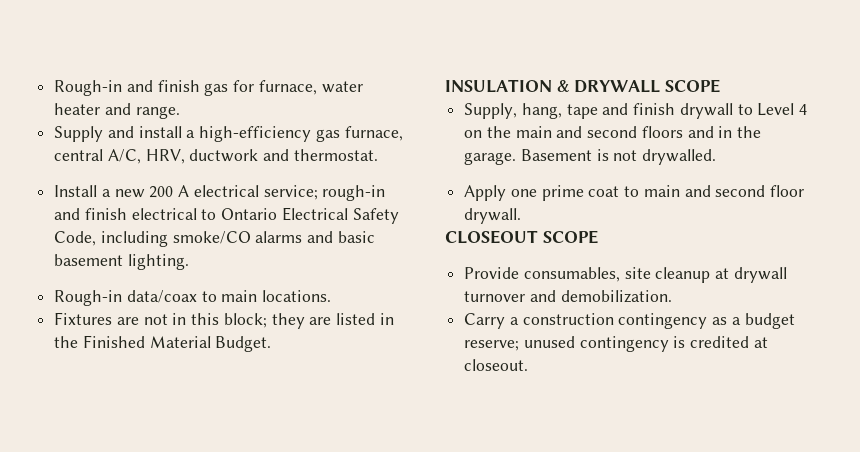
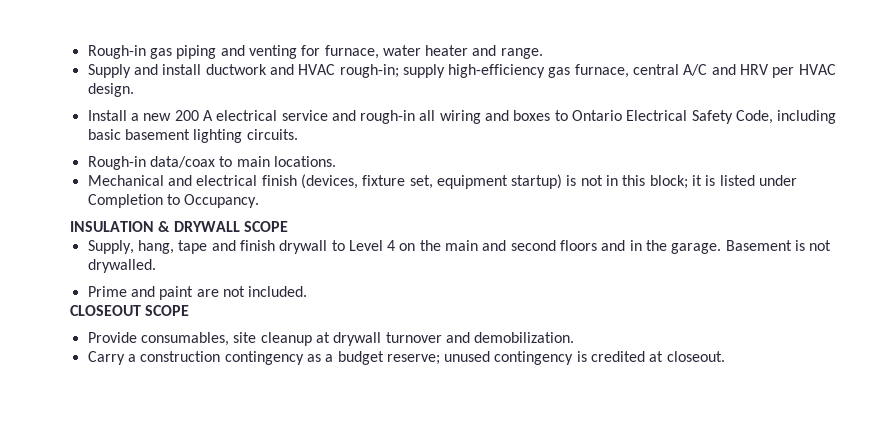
[54,80,229,96] Rough-in and finish gas -> [87,45,297,59] Rough-in gas piping and venting
[186,126,403,142] [54,149,378,164] a high-efficiency gas furnace, central A/C, HRV, ductwork and thermostat. -> [205,64,836,78] [87,83,134,97] ductwork and HVAC rough-in; supply high-efficiency gas furnace, central A/C and HRV per HVAC design.
[263,185,386,201] [54,208,197,220] service; rough-in and finish electrical -> [281,110,551,124] service and rough-in all wiring and boxes
[172,231,375,244] [54,254,189,270] smoke/CO alarms and basic basement lighting. -> [87,129,298,143] basic basement lighting circuits.
[54,312,394,329] [54,335,272,352] Fixtures are not in this block; they are listed in the Finished Material Budget. -> [87,174,798,189] [87,194,260,208] Mechanical and electrical finish (devices, fixture set, equipment startup) is not in this block; it is listed under Completion to Occupancy.
[464,185,805,201] [464,208,522,224] Apply one prime coat to main and second floor drywall. -> [87,286,308,300] Prime and paint are not included.

